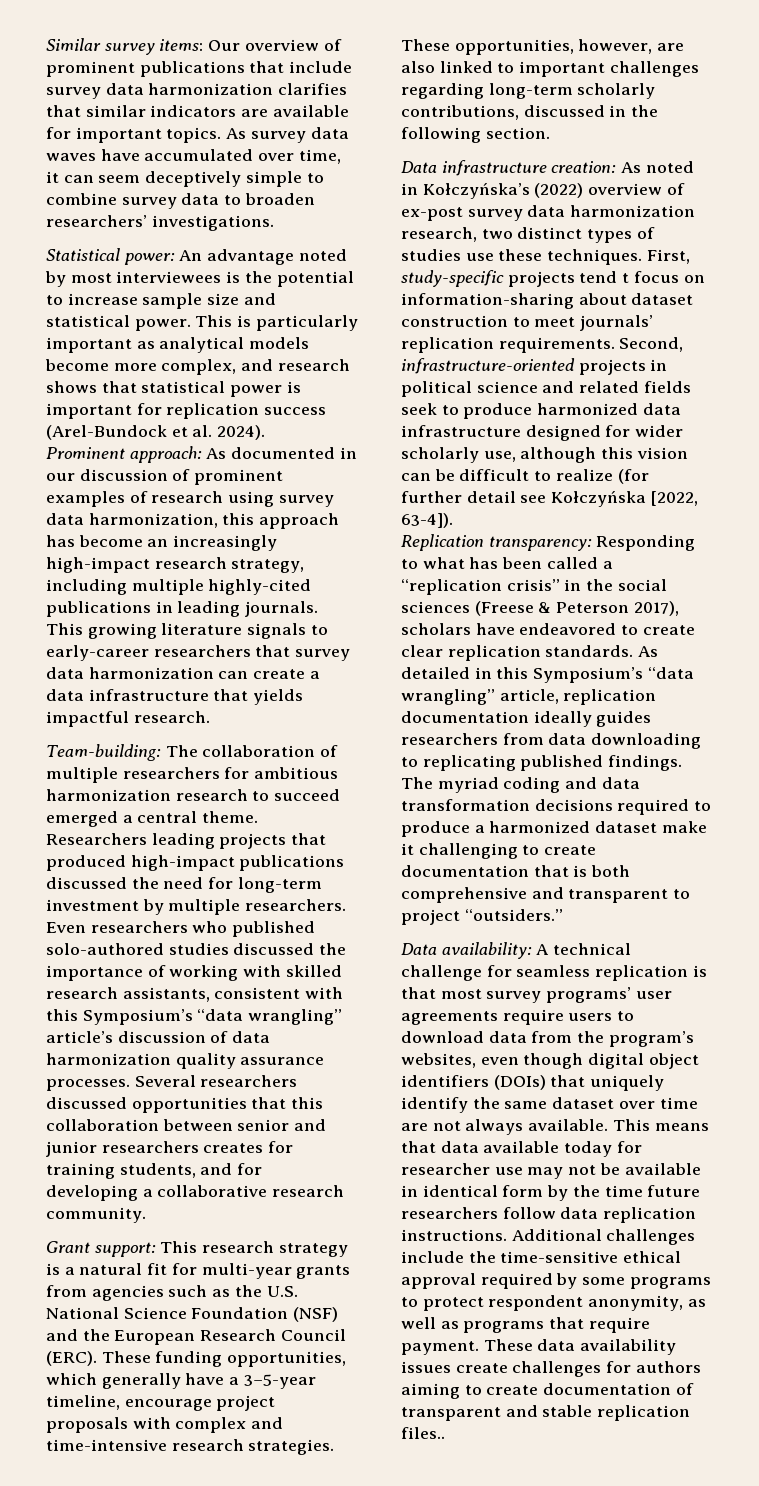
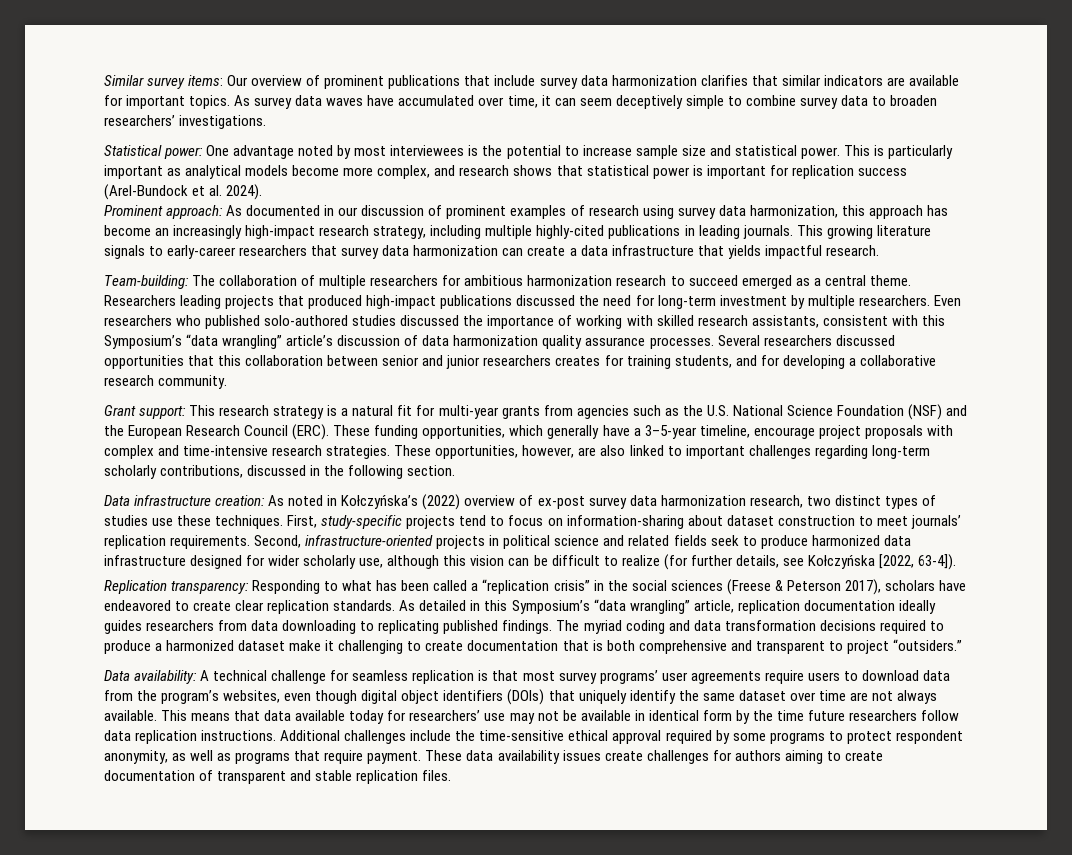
[179,250,203,261] An -> [206,145,230,156] One
(118, 819) none -> [795,278,810,286] as
[622,273,630,283] t -> [490,516,505,526] to
[466,491,516,503] detail -> [735,555,779,568] details,
[401,1163,490,1175] researcher -> [409,710,481,721] researchers’
[401,1427,445,1439] files.. -> [422,770,452,781] files.

